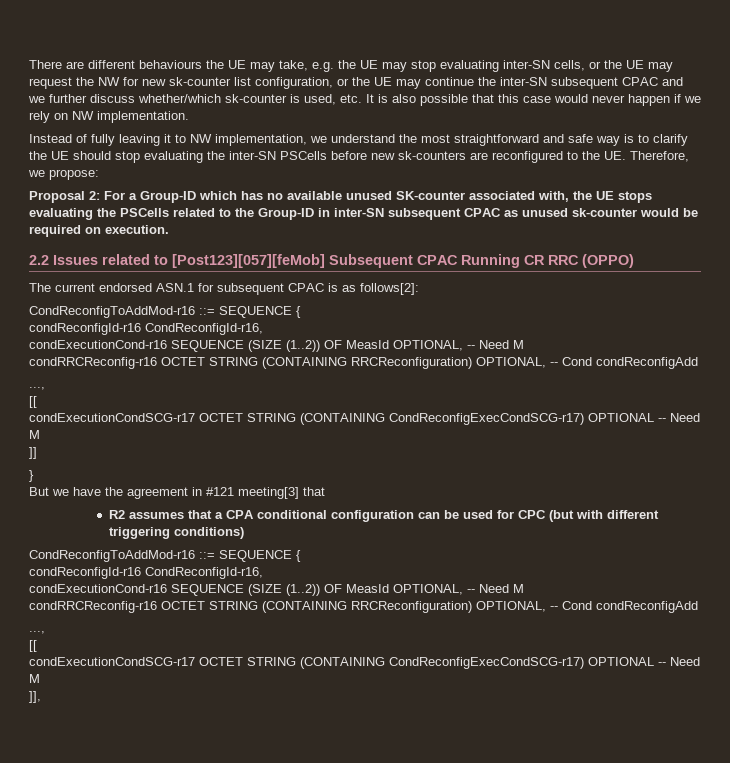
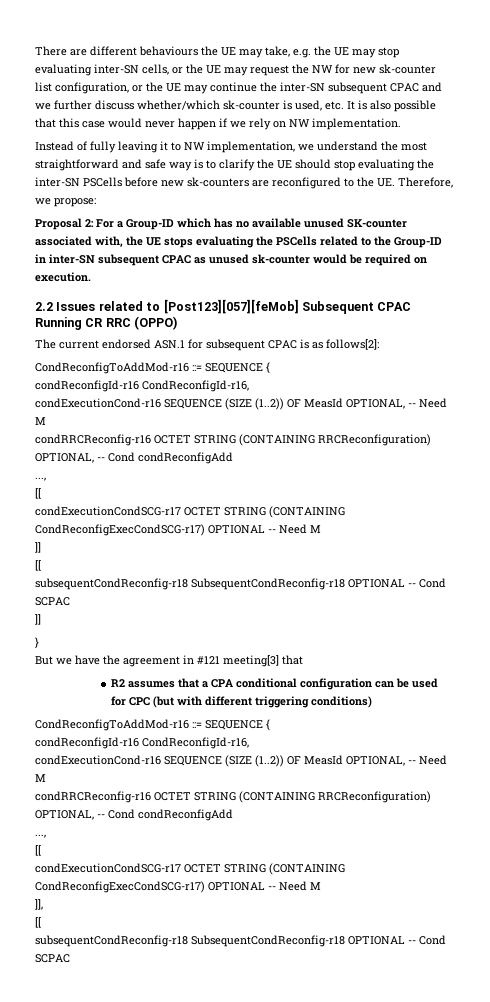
(37, 453) none -> [35,560,41,571] [35,578,446,590] [35,597,70,606] [35,614,41,625] // [[ // subsequentCondReconfig-r18 SubsequentCondReconfig-r18 OPTIONAL -- Cond SCPAC // ]]
(41, 697) none -> [35,917,41,928] [35,935,446,947] [35,954,70,963] // [[ // subsequentCondReconfig-r18 SubsequentCondReconfig-r18 OPTIONAL -- Cond SCPAC

